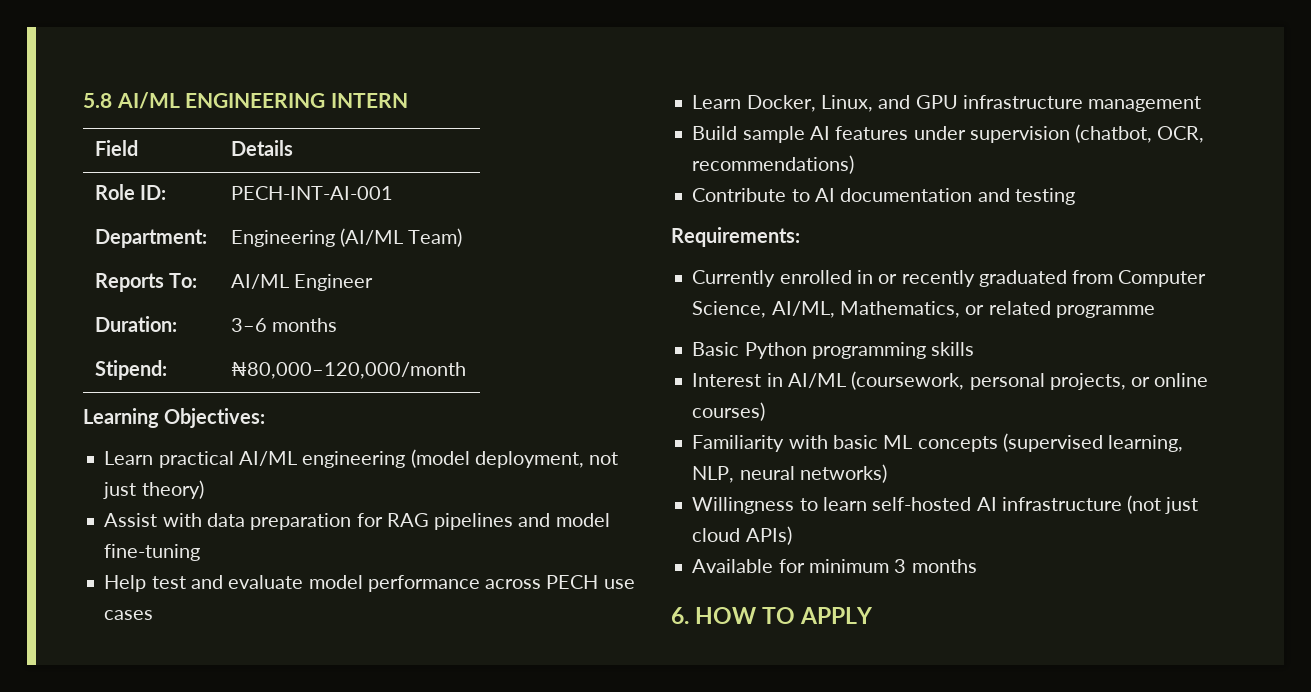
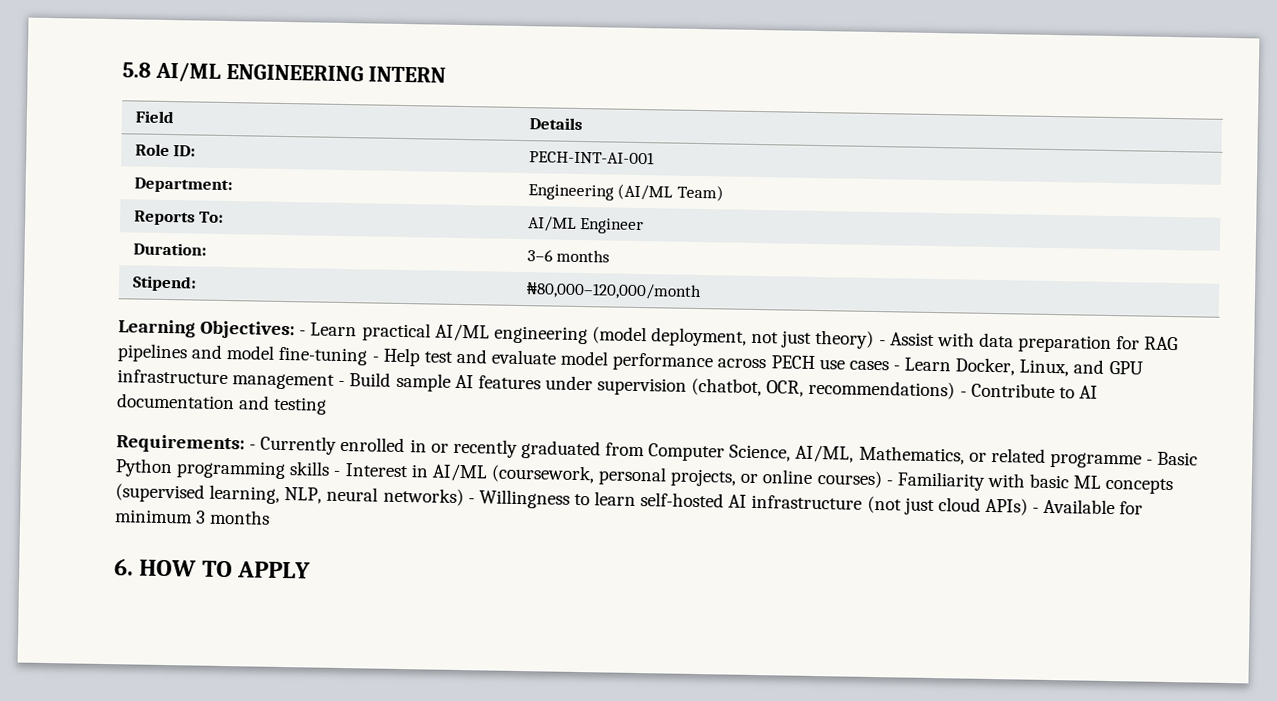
(266, 418) // -> [299,330,307,336] -
(204, 489) // -> [878,340,886,346] -
(201, 552) // -> [371,356,379,362] -
(154, 615) // -> [892,365,900,371] -
(1202, 104) // -> [338,380,346,387] -
(855, 164) // -> [959,391,967,397] -
(800, 237) // -> [249,444,257,450] -
(1155, 311) // -> [1146,459,1154,465] -
(975, 349) // -> [333,470,341,476] -
(766, 411) // -> [885,480,893,486] -
(887, 473) // -> [467,498,475,504] -
(792, 535) // -> [1032,507,1040,513] -

